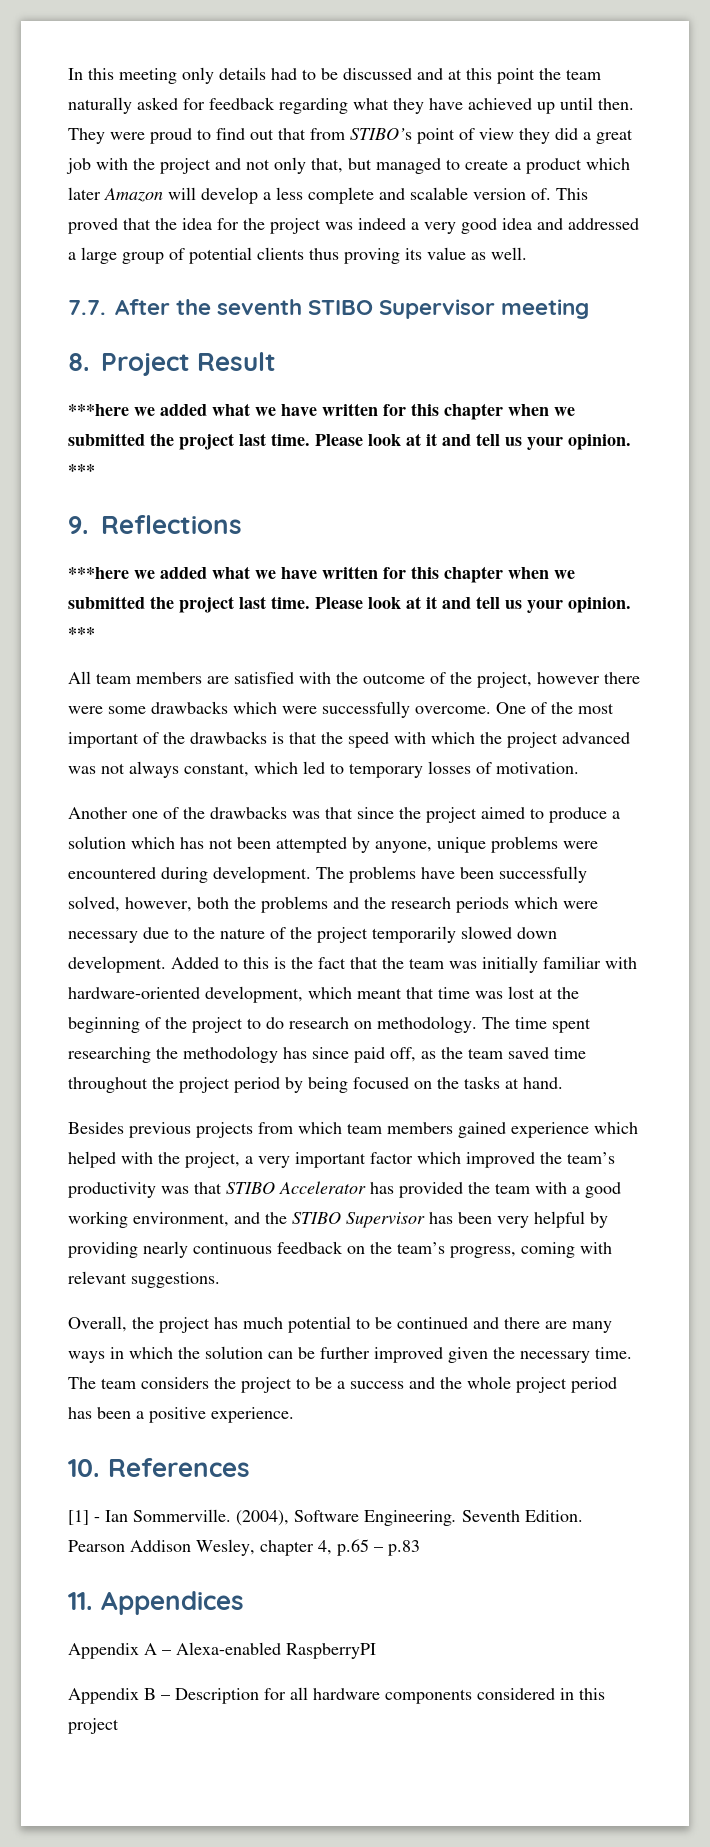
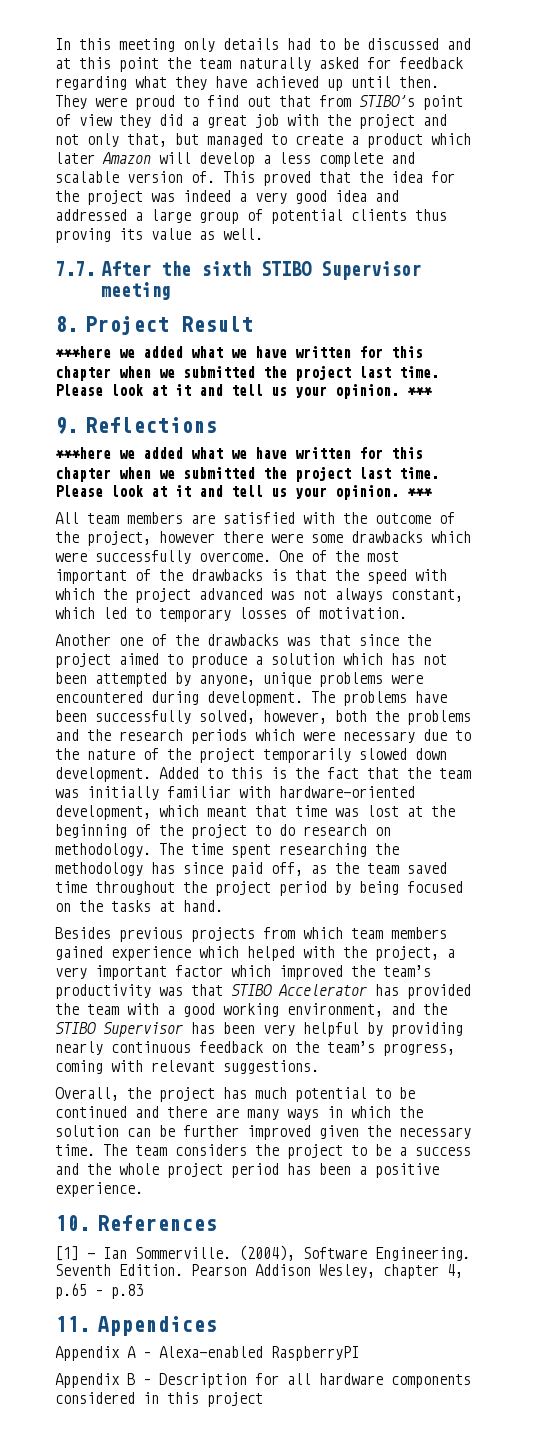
[217,299,303,315] seventh -> [201,261,252,276] sixth

